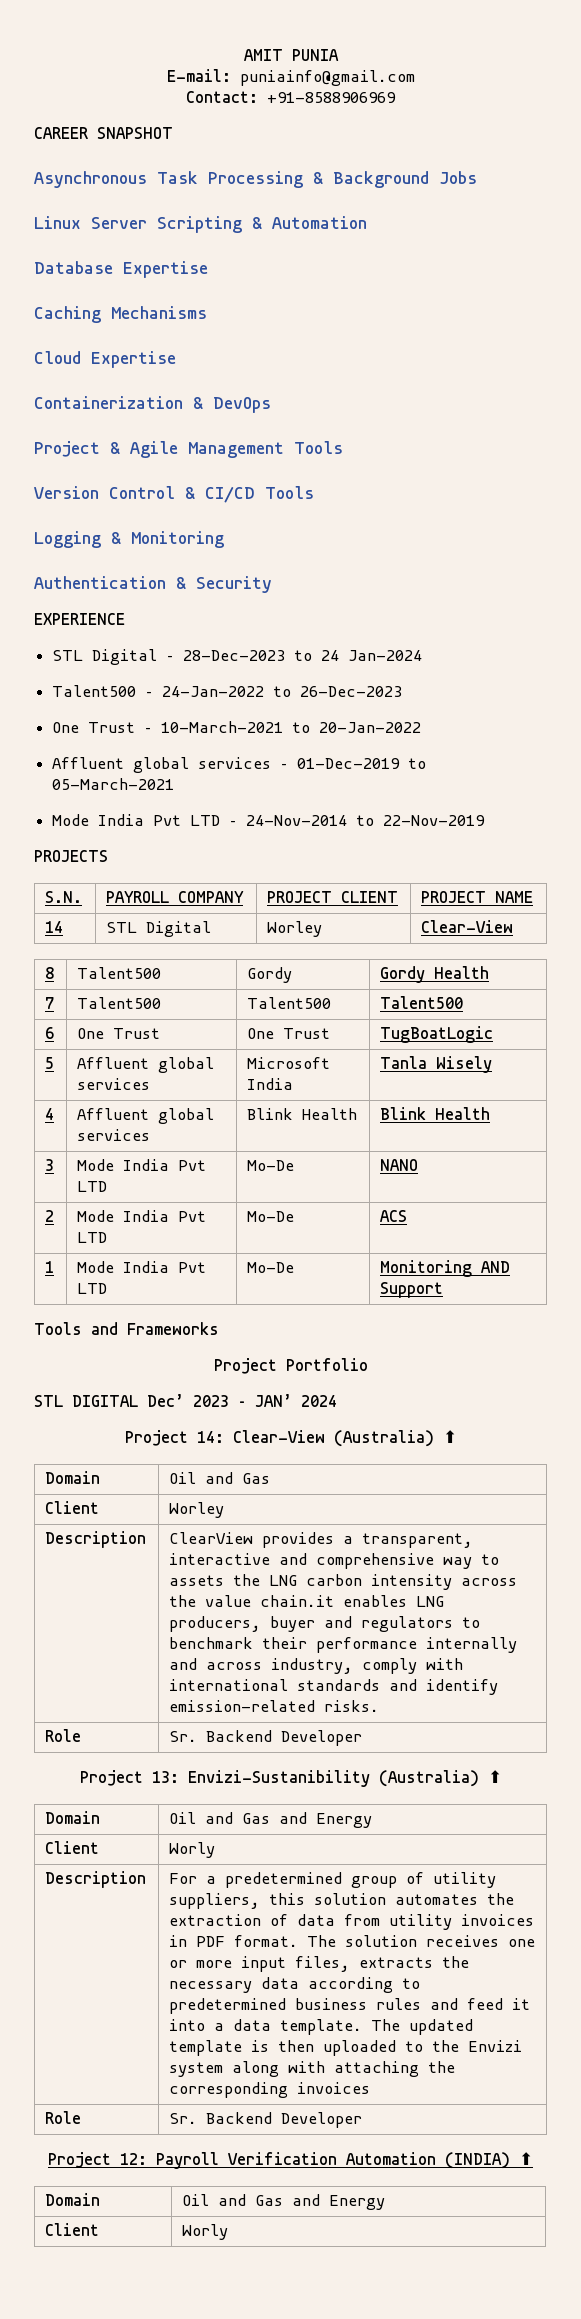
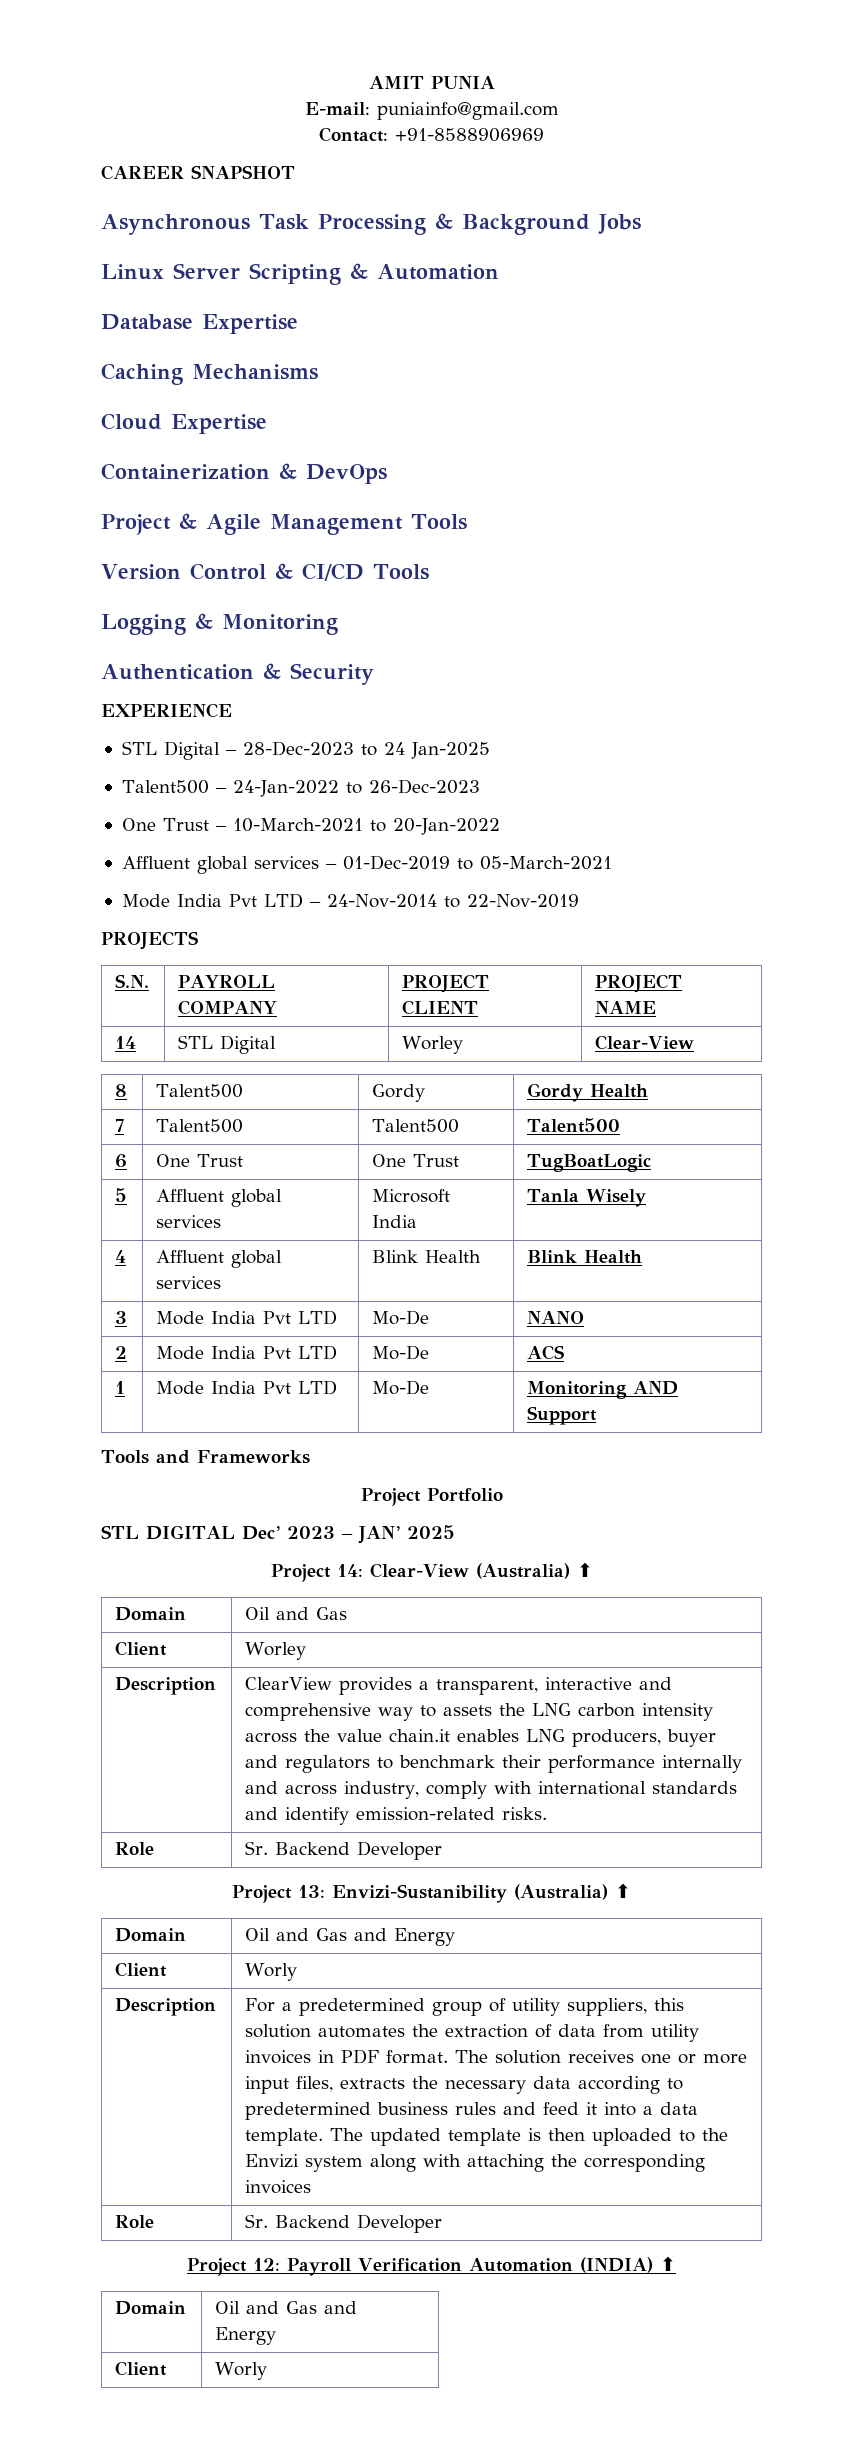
[348,650,423,661] Jan-2024 -> [410,742,490,759] Jan-2025
[301,1395,337,1407] 2024 -> [406,1525,455,1539] 2025

